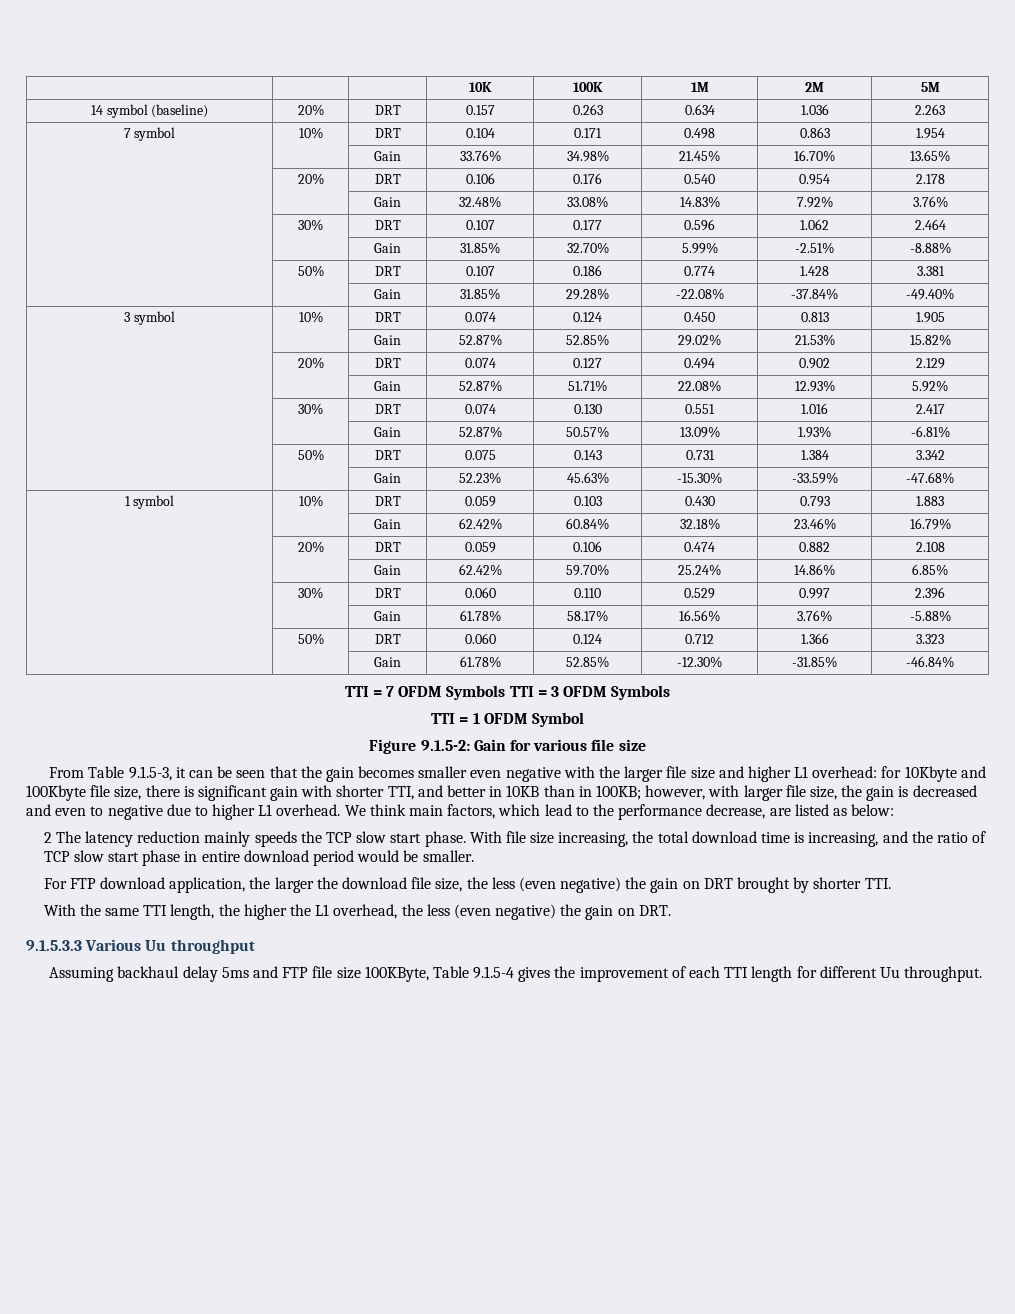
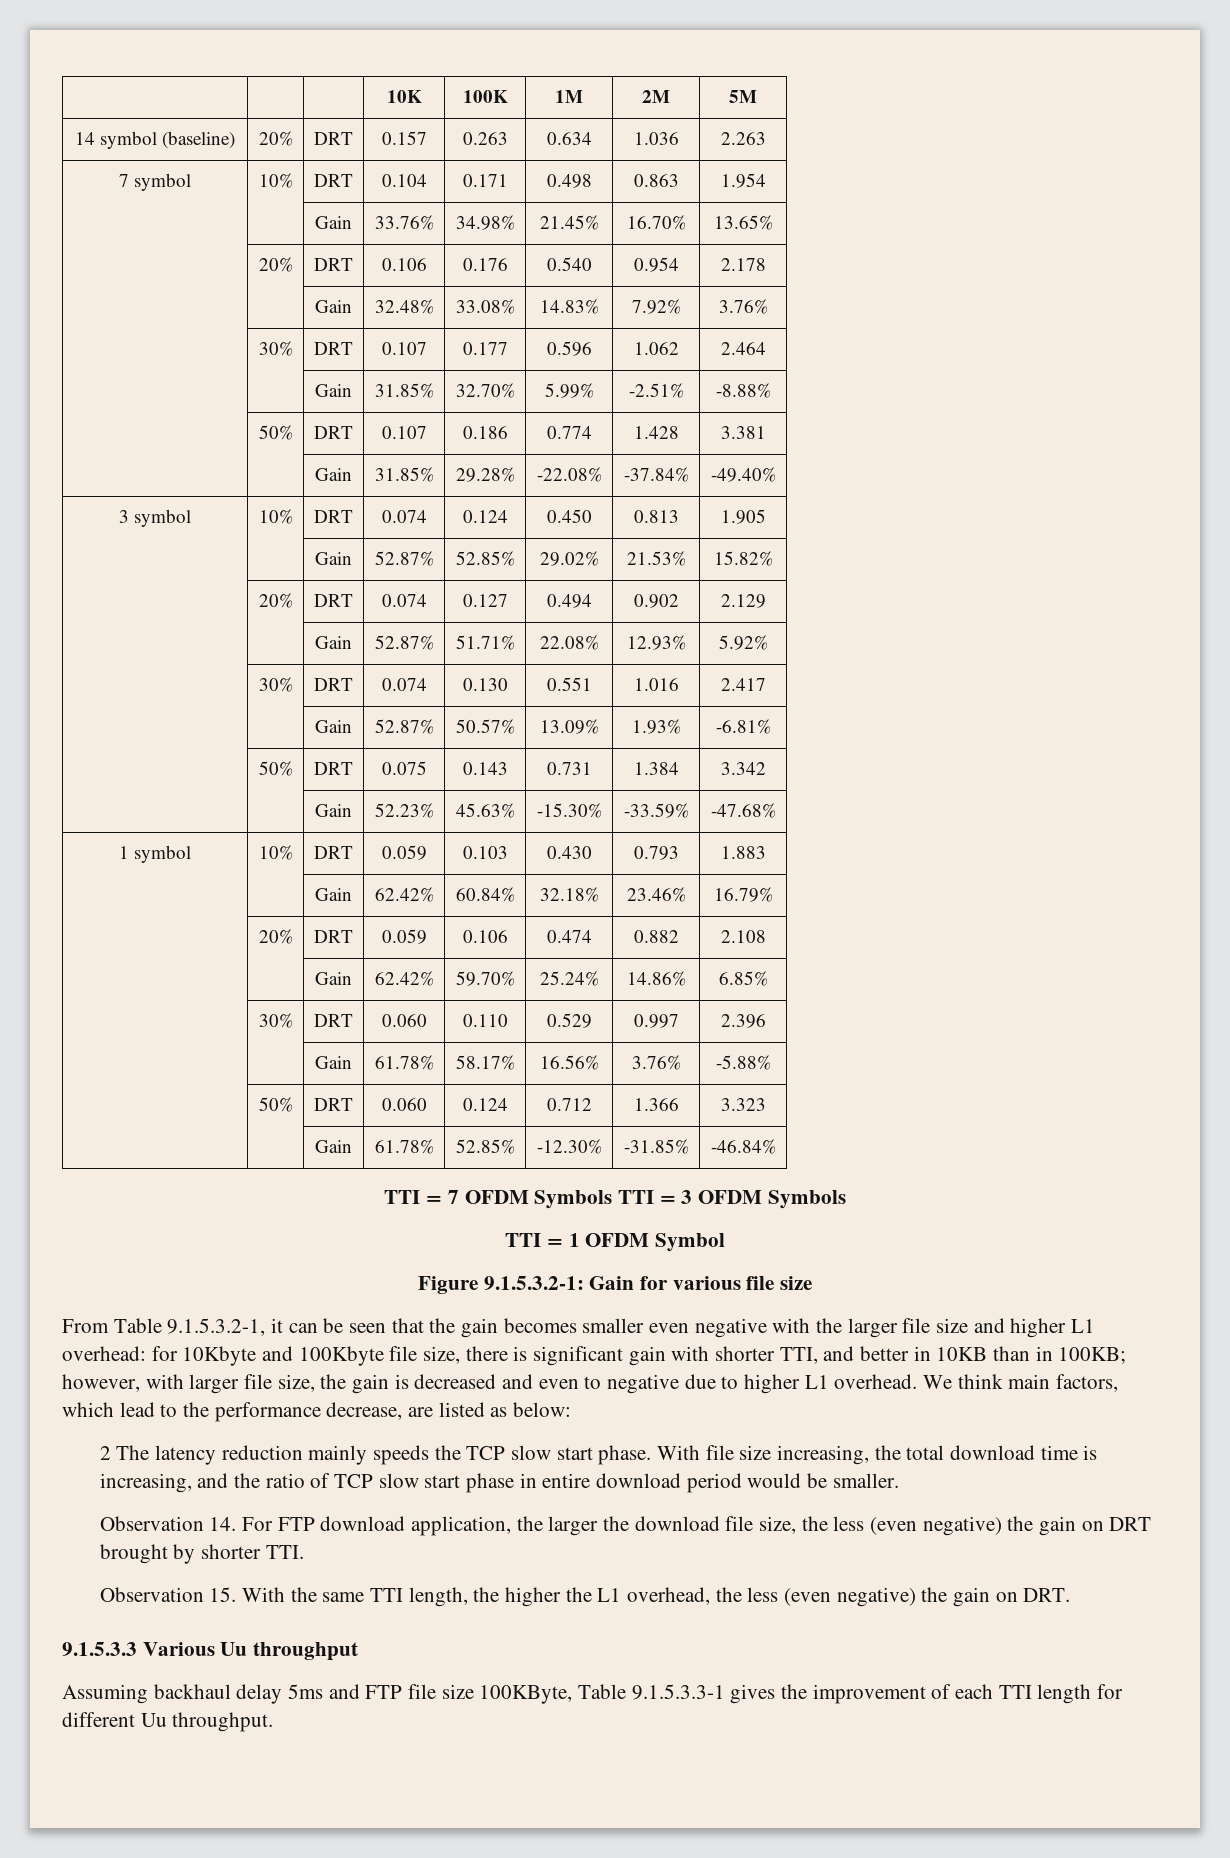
[420,740,470,751] 9.1.5-2: -> [483,1276,584,1290] 9.1.5.3.2-1:
[128,766,172,781] 9.1.5-3, -> [167,1318,266,1336] 9.1.5.3.2-1,
(474, 856) none -> [99,1516,237,1531] Observation 14.
(891, 883) none -> [99,1587,237,1602] Observation 15.
[473,966,515,979] 9.1.5-4 -> [631,1684,725,1700] 9.1.5.3.3-1

